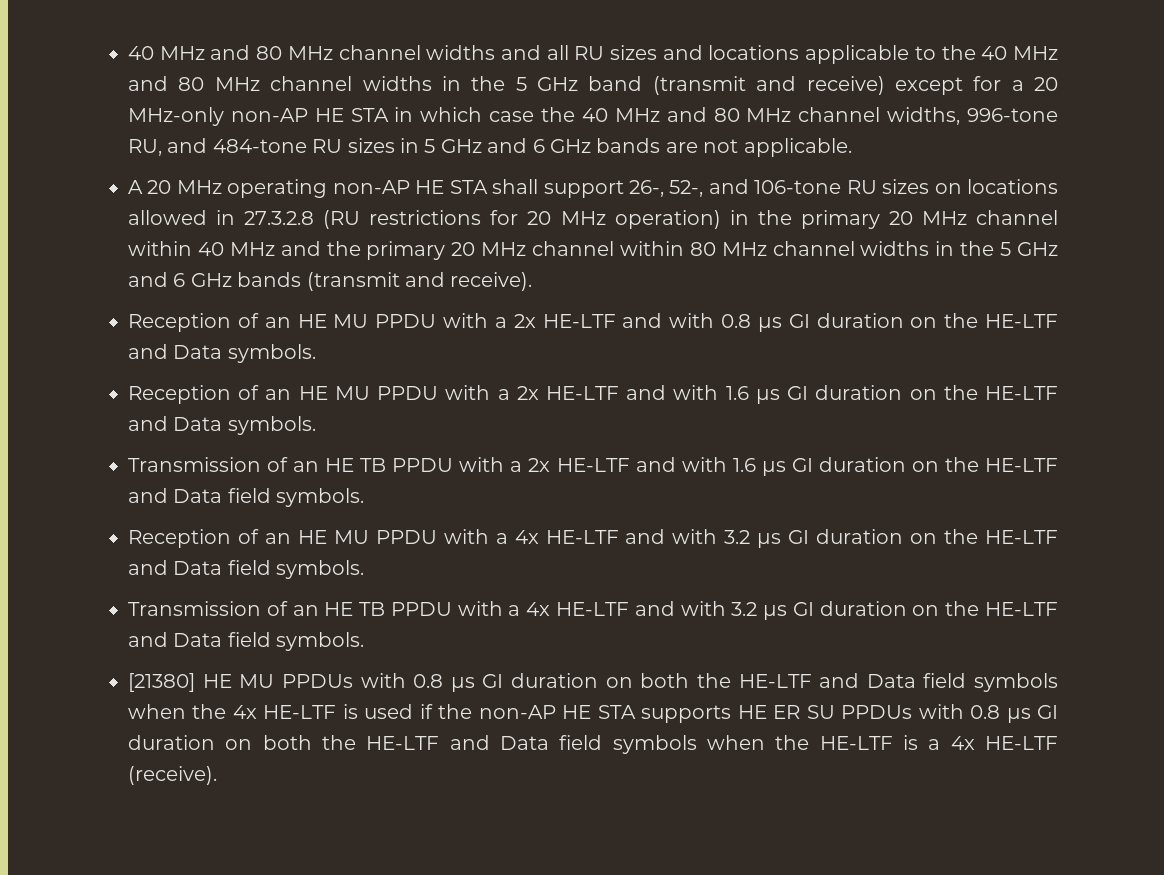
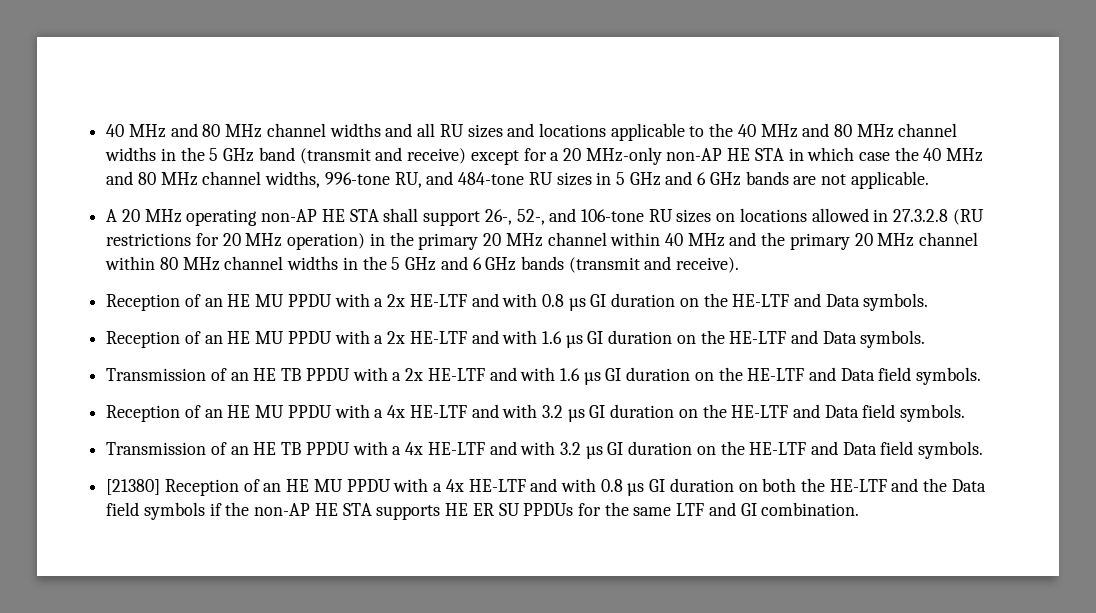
[202,674,353,688] HE MU PPDUs -> [164,478,558,496] Reception of an HE MU PPDU with a 4x HE-LTF and
[866,673,1058,692] [128,704,414,719] Data field symbols when the 4x HE-LTF is used -> [923,478,986,492] [106,502,205,520] the Data field symbols
[918,704,1059,723] [128,735,1058,754] [128,766,217,785] with 0.8 µs GI duration on both the HE-LTF and Data field symbols when the HE-LTF is a 4x HE-LTF (receive). -> [577,502,860,516] for the same LTF and GI combination.

